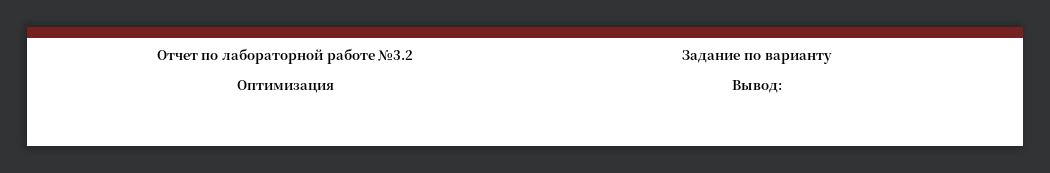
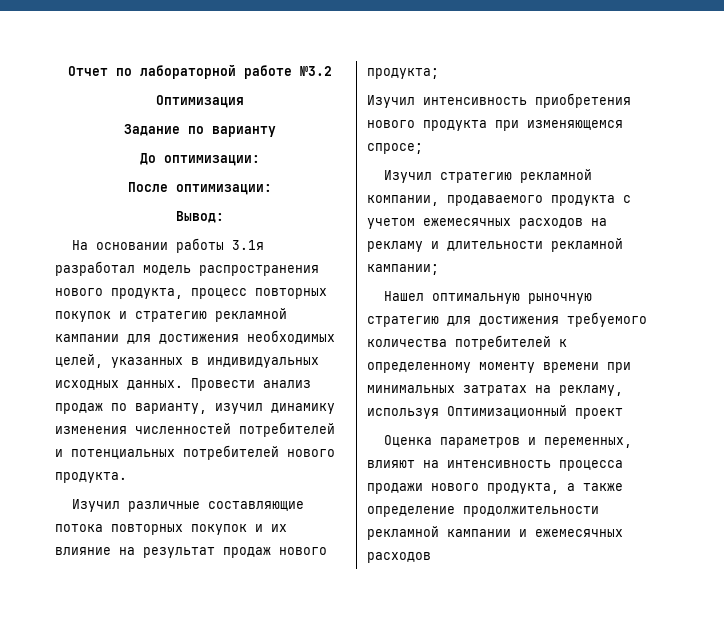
[732,80,782,93] Вывод: -> [140,153,260,166] [128,182,272,195] [176,211,224,223] [72,238,265,253] [55,261,319,276] [55,288,327,299] [55,308,287,322] [55,330,335,344] [55,354,319,368] [55,378,311,391] [55,403,335,414] [55,422,335,437] [55,445,335,460] [55,472,127,483] [72,499,305,512] [55,524,287,535] [55,547,327,558] [367,68,439,79] [367,93,631,108] [367,120,623,131] [367,143,423,154] [384,169,593,183] [367,195,631,206] [367,218,607,229] [367,238,623,252] [367,264,439,275] [384,291,593,304] [367,312,647,327] [367,335,567,350] [367,362,631,373] [367,385,623,396] [367,405,623,419] [384,435,633,448] [367,460,623,471] [367,483,623,494] [367,506,599,517] [367,526,623,540] [367,552,431,563] До оптимизации: // После оптимизации: // Вывод: // На основании работы 3.1я разработал модель распространения нового продукта, процесс повторных покупок и стратегию рекламной кампании для достижения необходимых целей, указанных в индивидуальных исходных данных. Провести анализ продаж по варианту, изучил динамику изменения численностей потребителей и потенциальных потребителей нового продукта. // Изучил различные составляющие потока повторных покупок и их влияние на результат продаж нового продукта; // Изучил интенсивность приобретения нового продукта при изменяющемся спросе; // Изучил стратегию рекламной компании, продаваемого продукта с учетом ежемесячных расходов на рекламу и длительности рекламной кампании; // Нашел оптимальную рыночную стратегию для достижения требуемого количества потребителей к определенному моменту времени при минимальных затратах на рекламу, используя Оптимизационный проект // Оценка параметров и переменных, влияют на интенсивность процесса продажи нового продукта, а также определение продолжительности рекламной кампании и ежемесячных расходов

